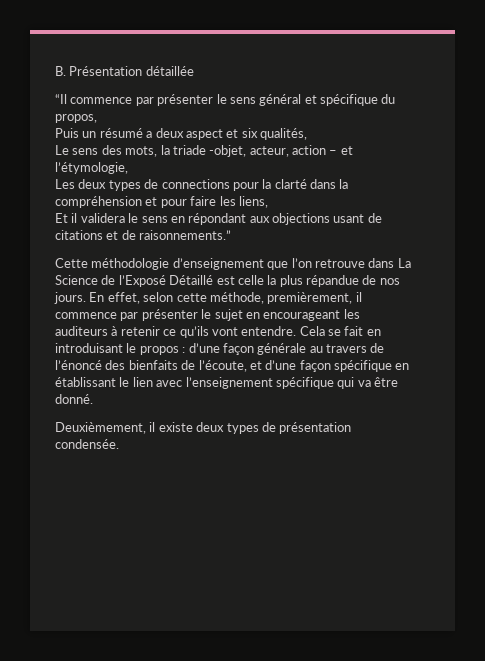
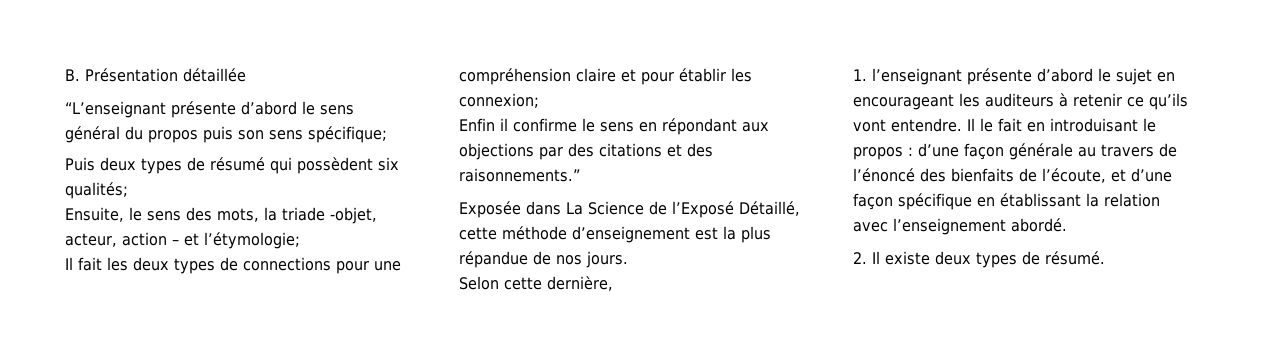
[55,94,396,106] [55,114,97,123] [55,128,307,140] [55,145,69,155] “Il commence par présenter le sens général et spécifique du propos, // Puis un résumé a deux aspect et six qualités, // Le -> [65,101,354,118] [65,126,387,143] [65,157,399,174] [65,182,128,199] [65,207,142,222] “L’enseignant présente d’abord le sens général du propos puis son sens spécifique; // Puis deux types de résumé qui possèdent six qualités; // Ensuite, le
[55,162,128,174] [55,179,75,189] l’étymologie, // Les -> [204,232,300,249] [65,257,128,271] l’étymologie; // Il fait les
[262,179,349,189] [55,196,268,208] [55,213,125,223] la clarté dans la compréhension et pour faire les liens, // Et il validera -> [374,261,401,271] [459,68,752,85] [459,93,539,108] [459,118,577,132] une compréhension claire et pour établir les connexion; // Enfin il confirme
[333,213,382,223] usant de -> [539,143,594,160] par des
[121,230,136,240] de -> [687,143,713,157] des
[55,258,365,270] Cette méthodologie d’enseignement que l’on retrouve -> [459,201,521,218] Exposée
[169,275,264,285] Détaillé est celle -> [739,201,800,216] [459,226,718,243] Détaillé, cette méthode d’enseignement est
[89,292,362,304] [55,309,198,321] En effet, selon cette méthode, premièrement, il commence par présenter -> [459,276,613,291] [853,68,1093,85] // Selon cette dernière, // 1. l’enseignant présente d’abord
[299,326,341,336] Cela se -> [967,118,993,132] Il le
[119,377,398,389] [55,394,93,404] [55,422,156,434] le lien avec l’enseignement spécifique qui va être donné. // Deuxièmement, il -> [1086,193,1160,207] [853,218,1067,235] [853,251,880,264] la relation avec l’enseignement abordé. // 2. Il
[279,422,352,434] [55,439,119,449] présentation condensée. -> [1045,251,1105,265] résumé.

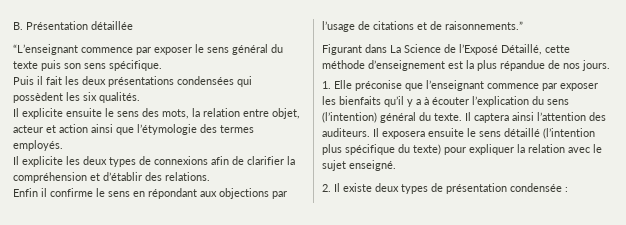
[171,101,297,118] présente d’abord -> [81,47,192,55] commence par exposer
[148,130,198,143] propos -> [13,61,38,69] texte
[308,126,387,143] spécifique; -> [109,60,162,71] spécifique.
[100,157,399,174] [65,182,128,199] [65,207,124,222] deux types de résumé qui possèdent six qualités; // Ensuite, -> [37,76,252,87] [13,92,140,103] [13,108,102,119] il fait les deux présentations condensées qui possèdent les six qualités. // Il explicite ensuite
[282,207,377,224] [65,232,300,249] [65,257,102,271] triade -objet, acteur, action – et l’étymologie; // Il fait -> [203,108,300,119] [13,124,254,135] [13,140,63,151] [13,156,63,167] relation entre objet, acteur et action ainsi que l’étymologie des termes employés. // Il explicite
[243,257,401,274] [459,68,752,85] [459,93,539,108] connections pour une compréhension claire et pour établir les connexion; -> [154,156,295,165] [13,172,210,183] connexions afin de clarifier la compréhension et d’établir des relations.
[568,143,594,157] des -> [322,21,370,32] l’usage de
[687,143,713,157] des -> [430,21,442,30] de
[459,201,521,218] Exposée -> [322,44,362,55] Figurant
[459,276,613,291] [853,68,1175,85] [853,93,1188,110] [853,118,1156,132] [853,143,1177,160] [853,168,1172,183] [853,193,1160,210] [853,218,1067,235] Selon cette dernière, // 1. l’enseignant présente d’abord le sujet en encourageant les auditeurs à retenir ce qu’ils vont entendre. Il le fait en introduisant le propos : d’une façon générale au travers de l’énoncé des bienfaits de l’écoute, et d’une façon spécifique en établissant la relation avec l’enseignement abordé. -> [322,80,598,91] [322,96,569,107] [322,112,606,123] [322,128,595,139] [322,144,602,155] [322,160,396,171] 1. Elle préconise que l’enseignant commence par exposer les bienfaits qu’il y a à écouter l’explication du sens (l’intention) général du texte. Il captera ainsi l’attention des auditeurs. Il exposera ensuite le sens détaillé (l’intention plus spécifique du texte) pour expliquer la relation avec le sujet enseigné.
[1045,251,1105,265] résumé. -> [446,183,568,194] présentation condensée :

